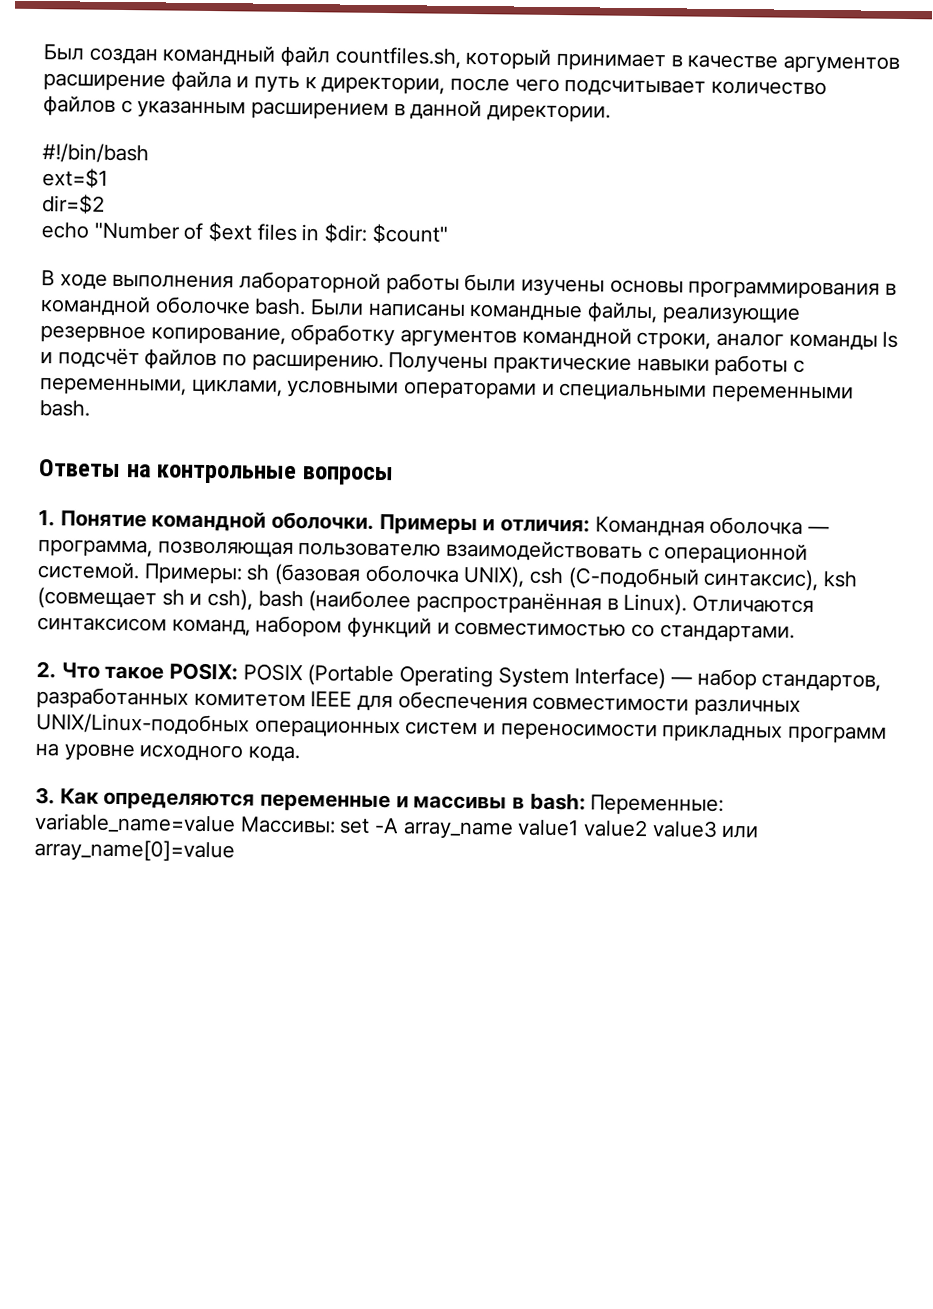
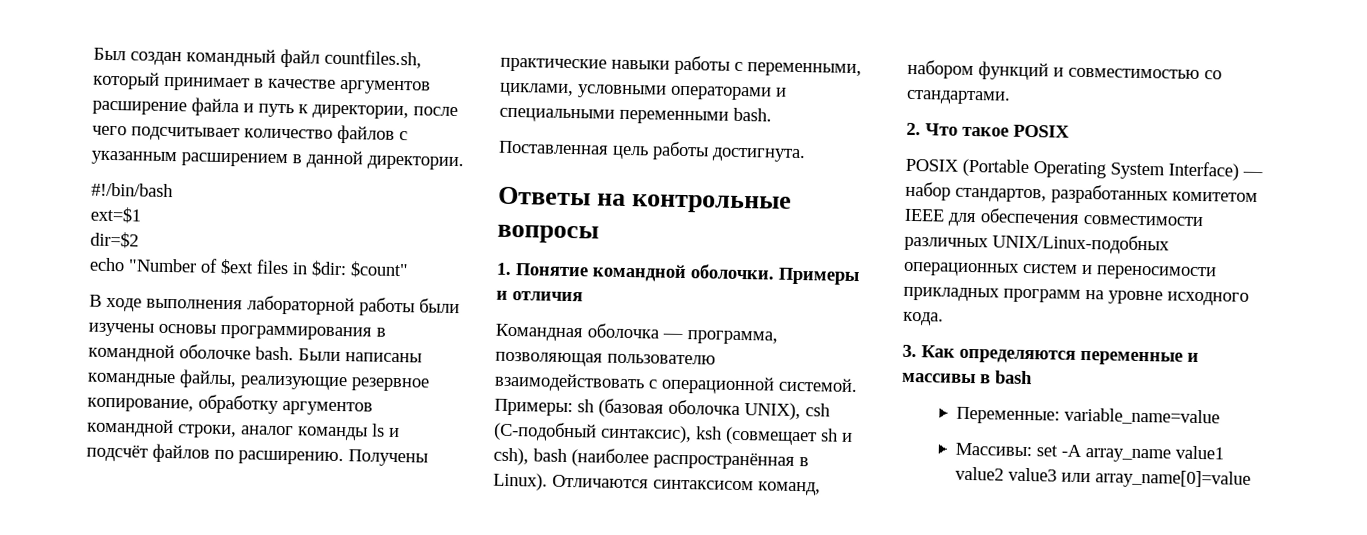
(90, 408) none -> [498,140,806,163] // Поставленная цель работы достигнута.
[500,518,591,533] отличия: -> [512,291,583,302] отличия //
[169,662,239,681] POSIX: -> [1013,124,1070,138] POSIX //
[529,793,586,811] bash: -> [995,370,1033,385] bash //
(236, 823) none -> (1220, 416) //

